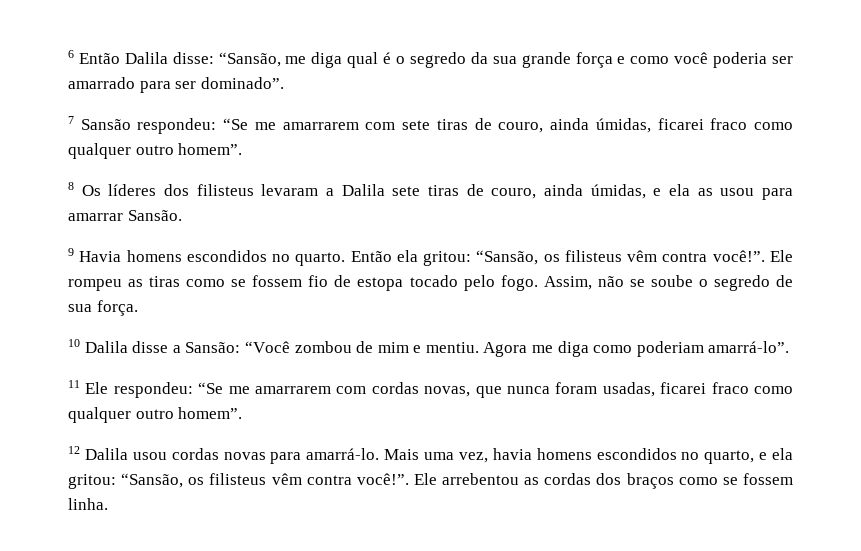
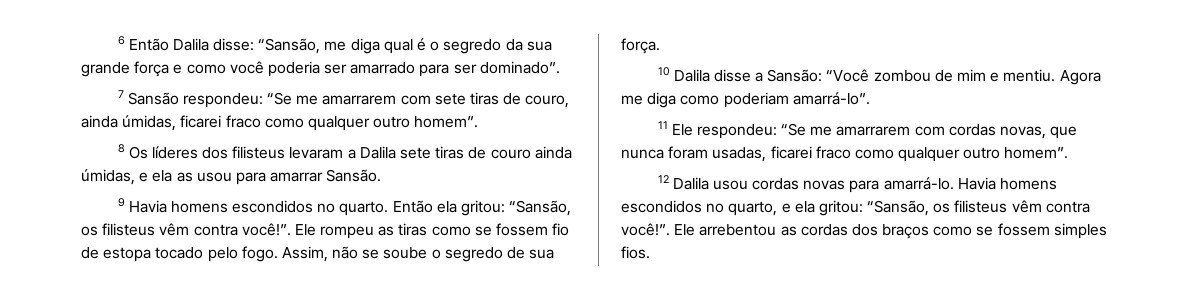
[491,188,537,199] couro, -> [490,149,531,159] couro
[384,448,532,463] Mais uma vez, havia -> [957,177,996,190] Havia
[68,498,108,510] linha. -> [1053,223,1107,239] [621,246,650,259] simples fios.

